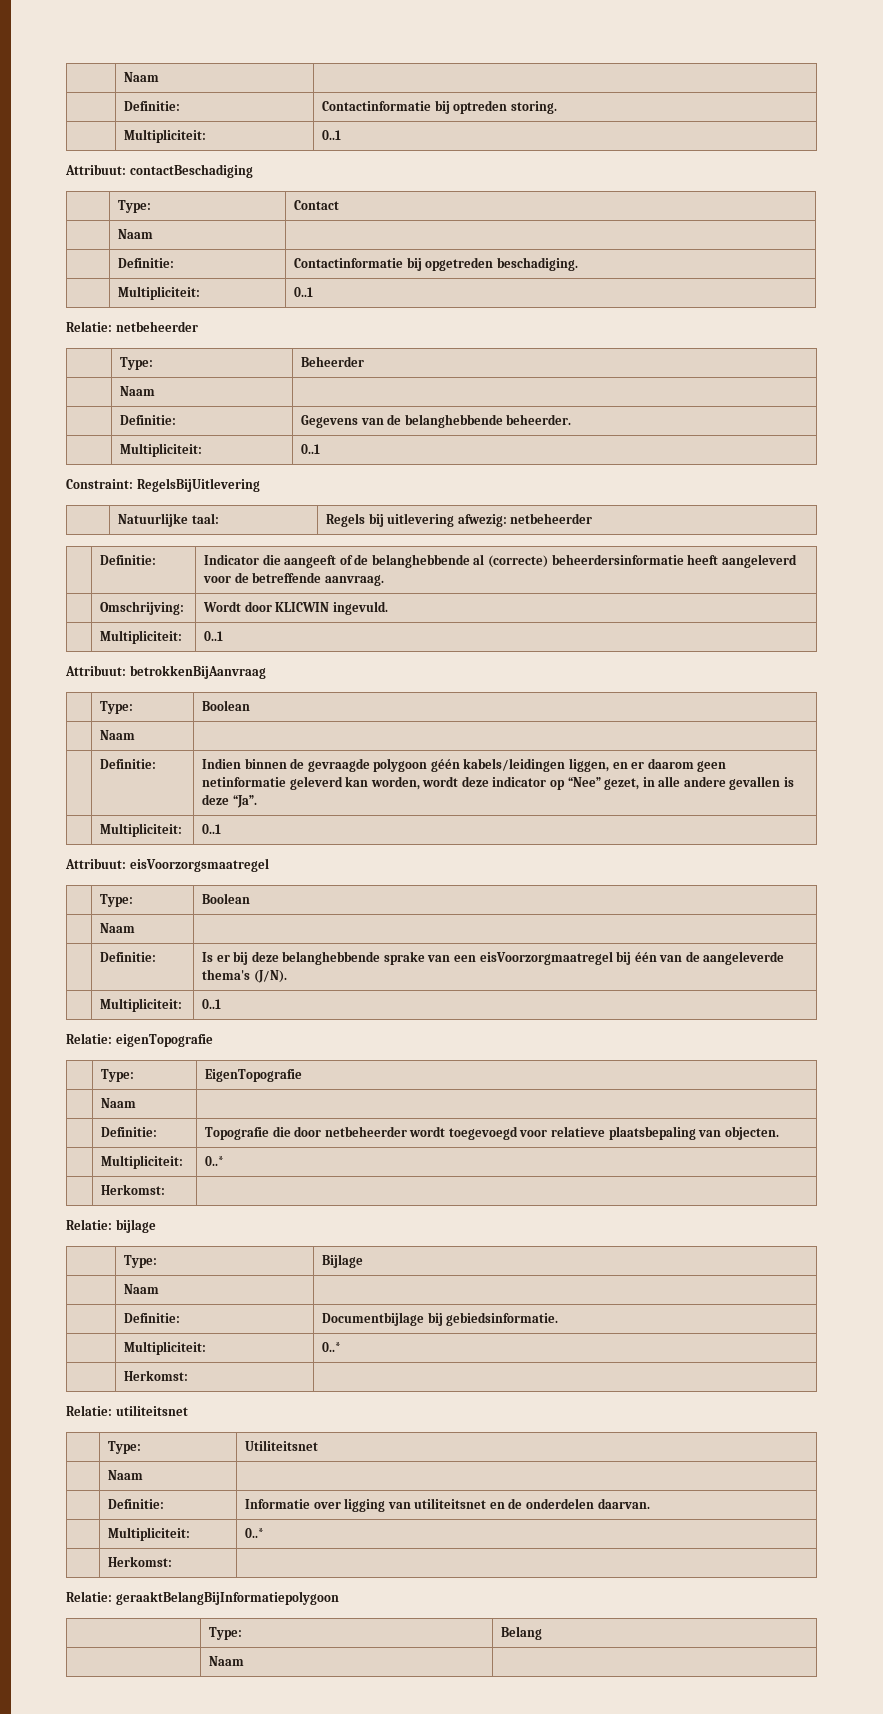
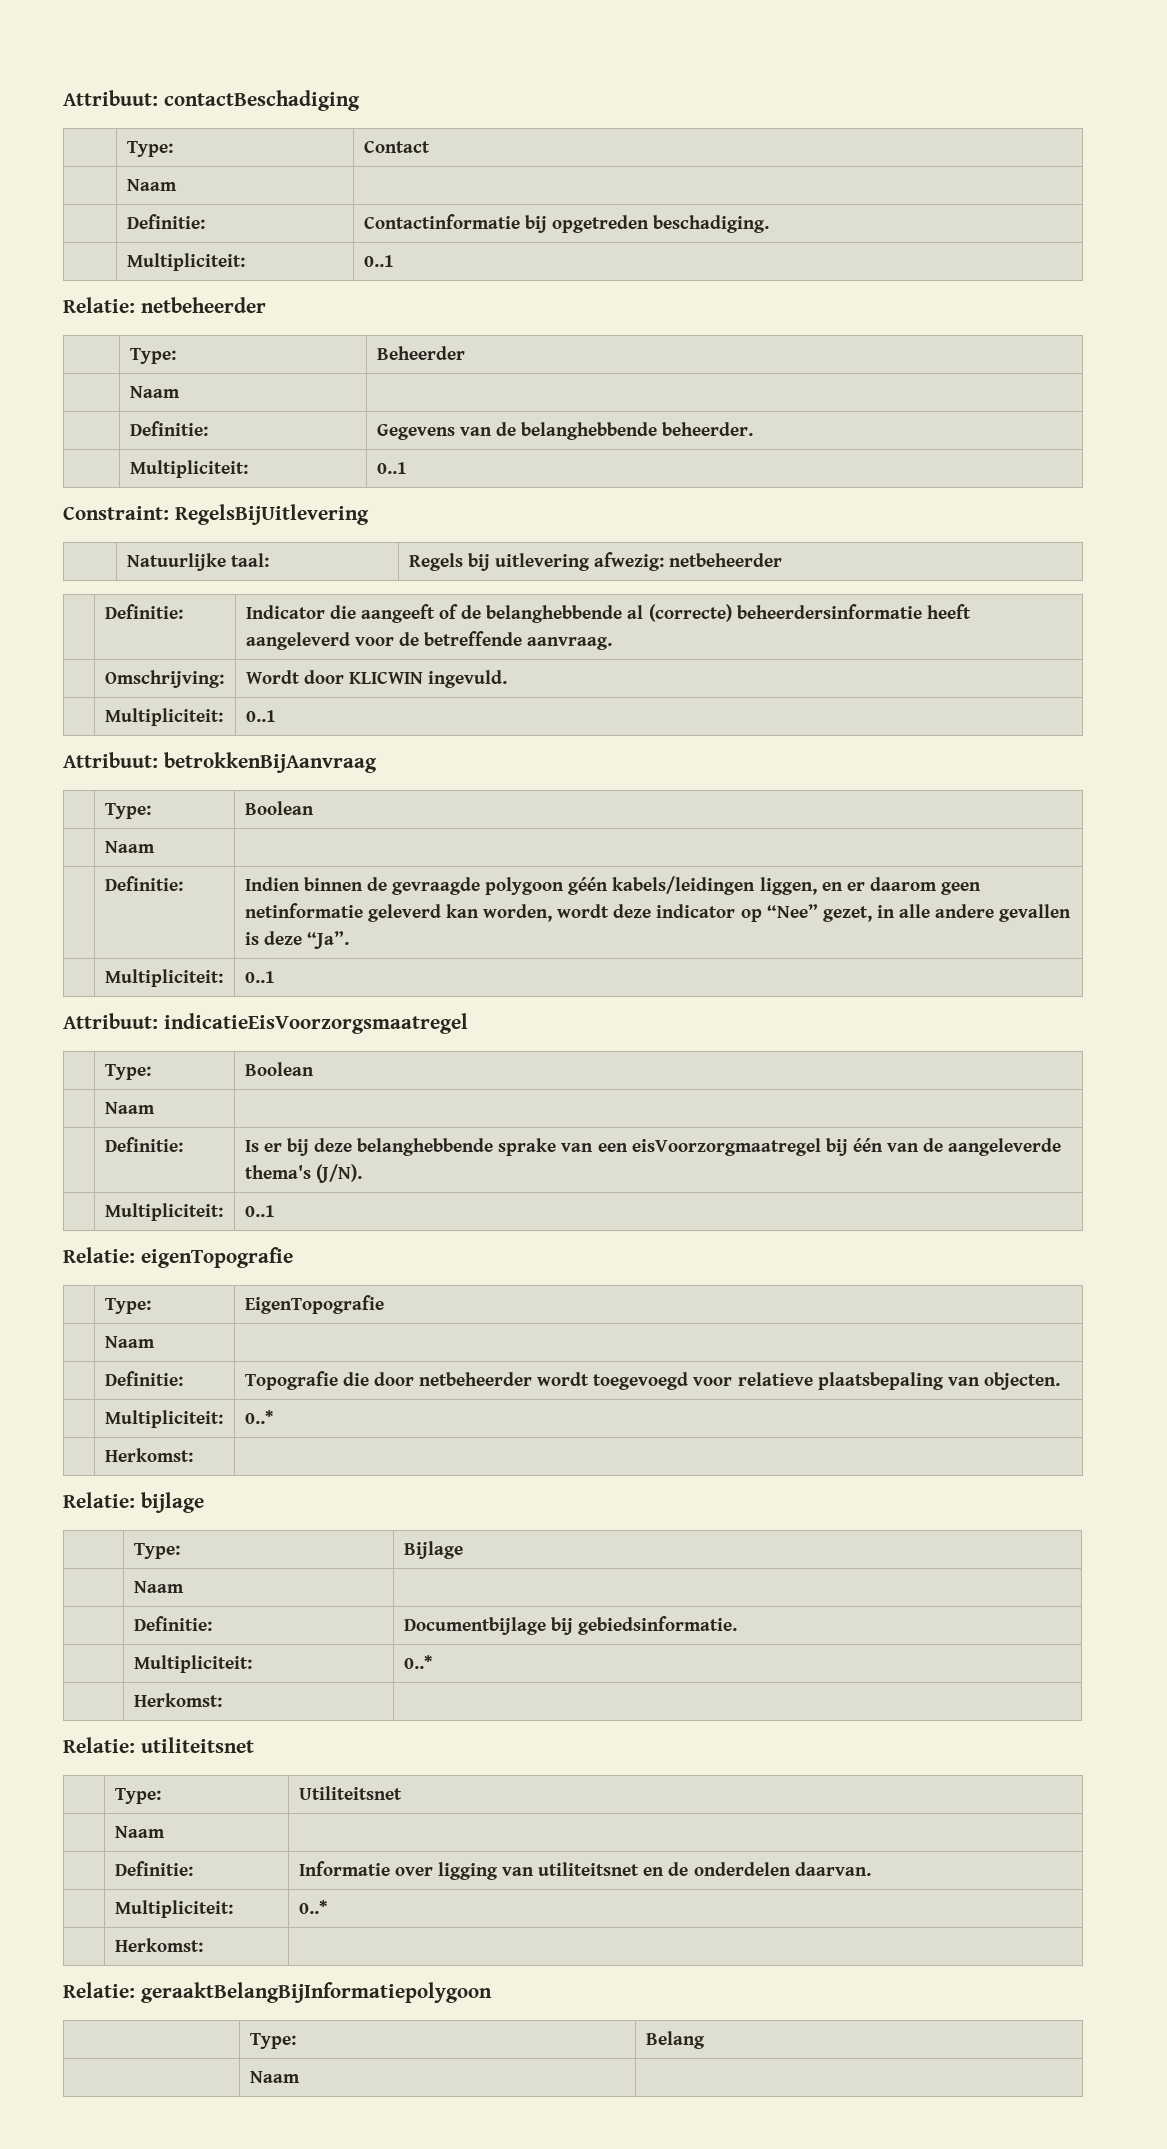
[124,72,160,82] [124,101,181,111] [322,100,557,114] [124,129,207,143] [322,130,342,140] | Naam | // | Definitie: | Contactinformatie bij optreden storing. // | Multipliciteit: | 0..1 // -> (63, 98) none
[129,858,269,872] eisVoorzorgsmaatregel -> [163,1013,468,1034] indicatieEisVoorzorgsmaatregel

